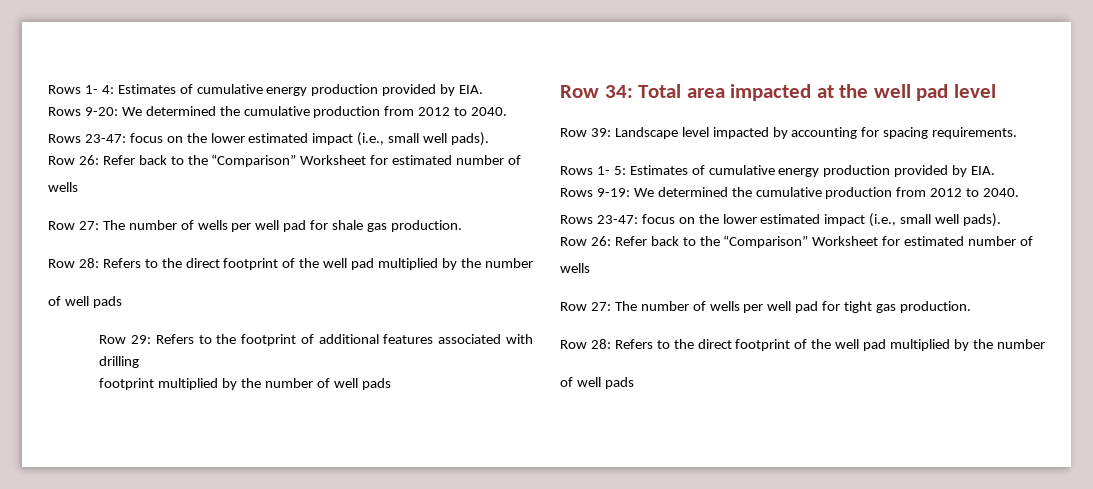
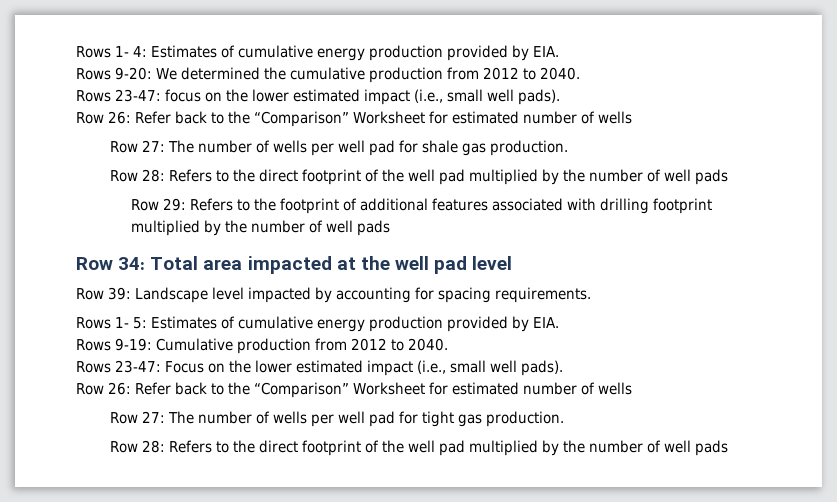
(522, 160) // -> (595, 117) none
(533, 263) // -> (644, 175) none
(140, 362) // -> (649, 206) none
[633,187,1020,199] [560,214,675,224] We determined the cumulative production from 2012 to 2040. // Rows 23-47: focus -> [156,338,448,354] [76,360,204,373] Cumulative production from 2012 to 2040. // Rows 23-47: Focus
(1034, 241) // -> (595, 388) none
(1045, 344) // -> (644, 446) none

